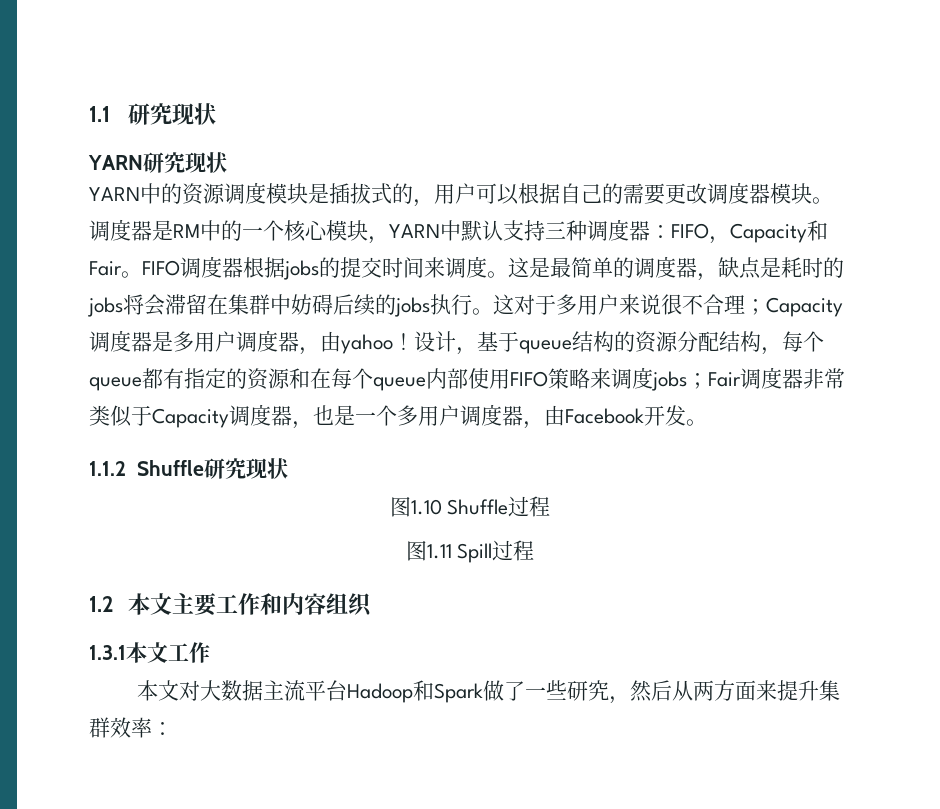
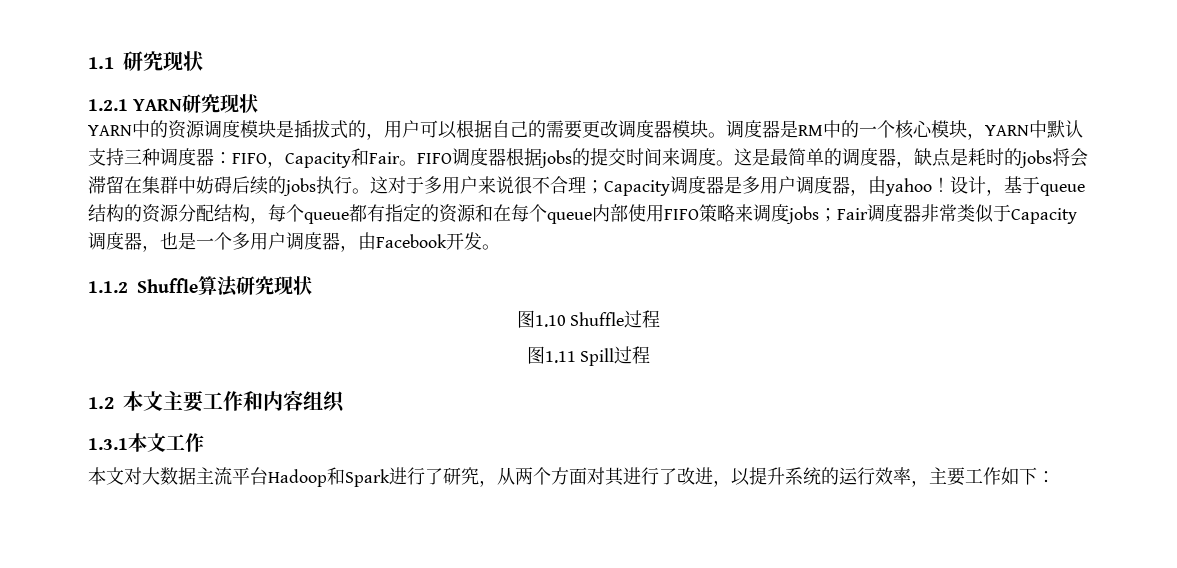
(218, 114) none -> [88,99,128,111] 1.2.1
(204, 468) none -> [198,276,238,297] 算法
[483,680,841,704] [89,717,152,738] 做了一些研究，然后从两方面来提升集群效率 -> [389,467,1037,487] 进行了研究，从两个方面对其进行了改进，以提升系统的运行效率，主要工作如下

